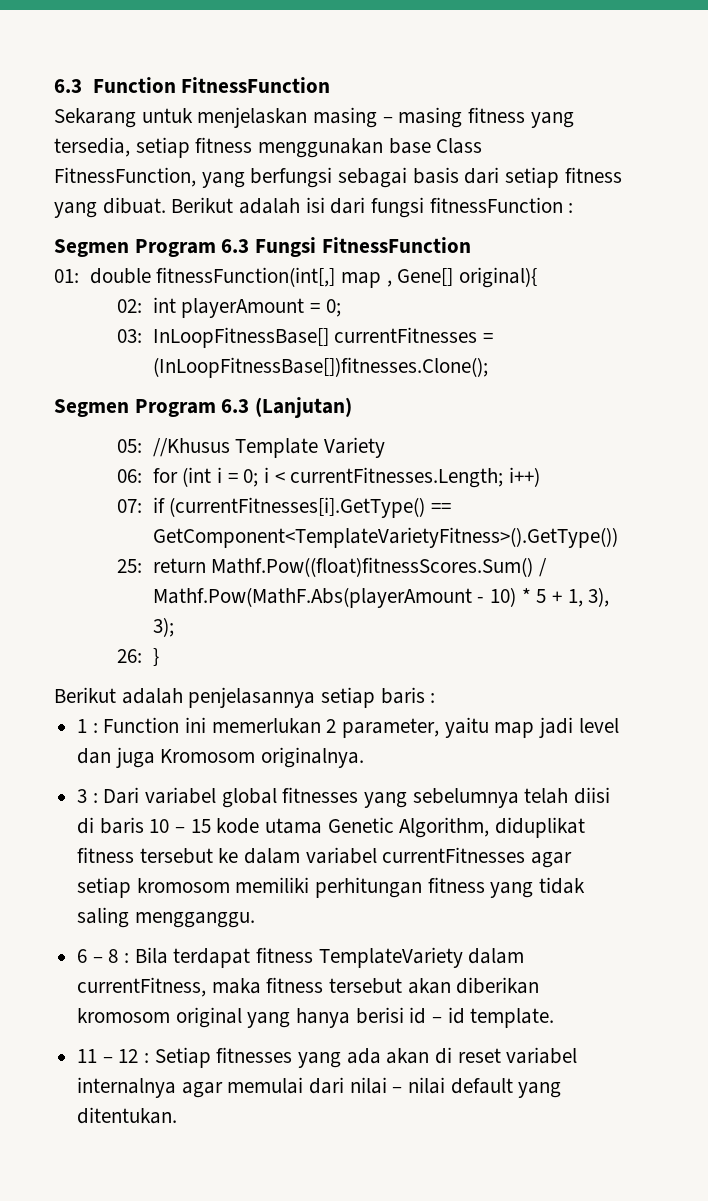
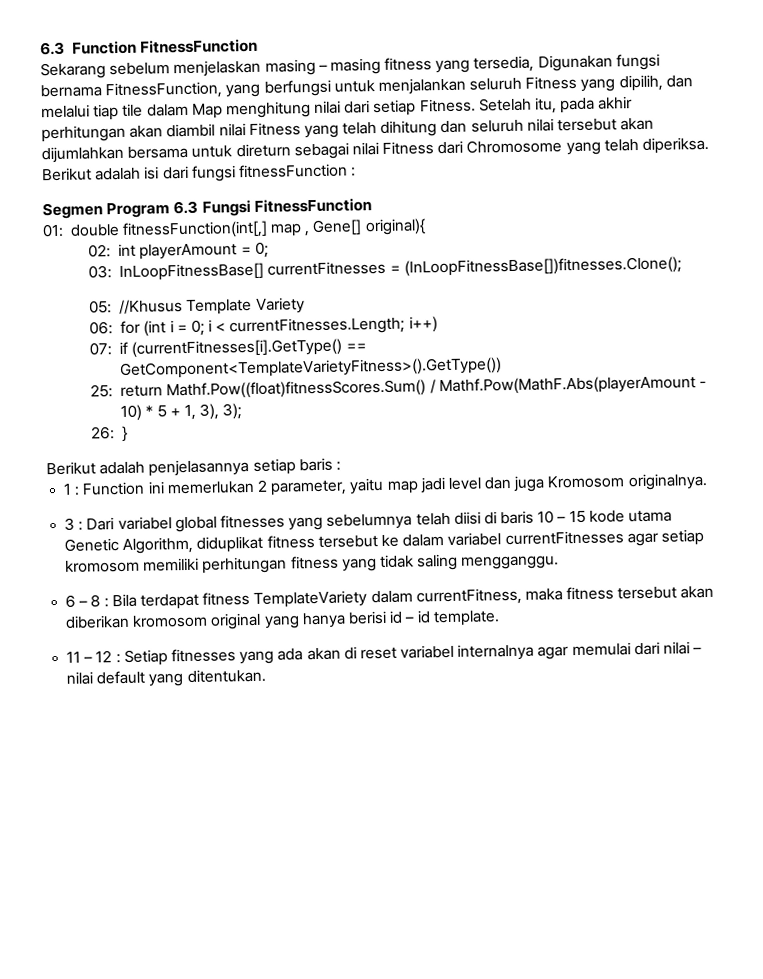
[141,108,193,123] untuk -> [109,62,171,76] sebelum
[135,137,483,158] [54,167,622,188] [54,197,166,218] setiap fitness menggunakan base Class FitnessFunction, yang berfungsi sebagai basis dari setiap fitness yang dibuat. -> [537,53,660,72] [40,74,693,100] [41,96,634,121] [41,117,655,143] [41,136,710,164] Digunakan fungsi bernama FitnessFunction, yang berfungsi untuk menjalankan seluruh Fitness yang dipilih, dan melalui tiap tile dalam Map menghitung nilai dari setiap Fitness. Setelah itu, pada akhir perhitungan akan diambil nilai Fitness yang telah dihitung dan seluruh nilai tersebut akan dijumlahkan bersama untuk direturn sebagai nilai Fitness dari Chromosome yang telah diperiksa.
[54,397,353,418] // Segmen Program 6.3 (Lanjutan) -> (682, 266) none

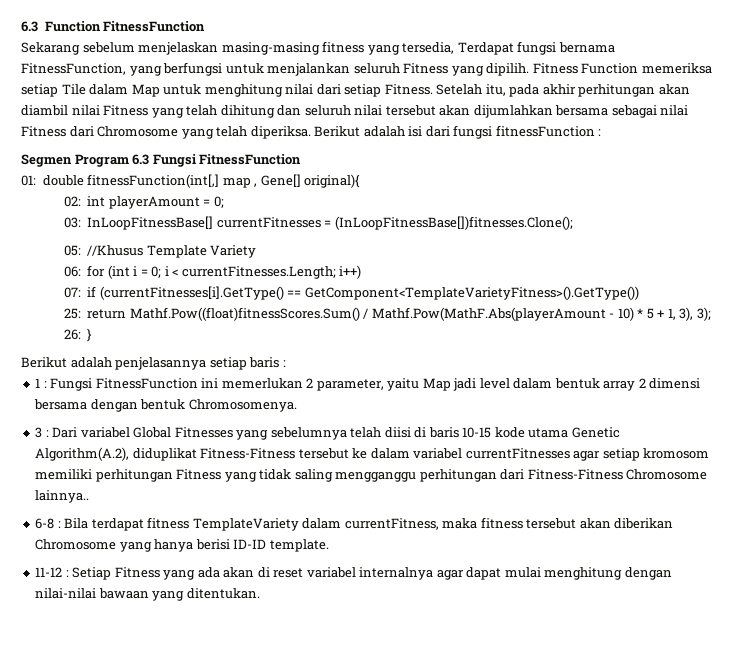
[264,57,381,76] masing – masing -> [221,42,320,55] masing-masing
[537,54,613,72] Digunakan -> [457,42,514,55] Terdapat
[618,74,693,92] [41,103,144,121] dipilih, dan melalui tiap tile -> [486,63,712,76] [21,84,86,97] dipilih. Fitness Function memeriksa setiap Tile
(223, 111) none -> [163,84,202,95] untuk
[191,143,291,158] untuk direturn -> (609, 110) none
[82,481,146,496] Function -> [50,378,198,391] Fungsi FitnessFunction
[386,480,419,494] map -> [422,378,451,391] Map
[484,473,708,492] dan juga Kromosom originalnya. -> [513,378,701,391] [34,399,297,412] dalam bentuk array 2 dimensi bersama dengan bentuk Chromosomenya.
[174,514,285,533] global fitnesses -> [133,427,233,438] Global Fitnesses
[537,509,673,524] [64,535,315,554] 10 – 15 kode utama Genetic Algorithm, diduplikat fitness -> [462,427,620,438] [35,447,296,461] 10-15 kode utama Genetic Algorithm(A.2), diduplikat Fitness-Fitness
[290,555,339,570] fitness -> [176,469,222,480] Fitness
[461,555,560,570] [65,594,101,608] mengganggu. // 6 – 8 -> [335,469,708,482] [35,490,90,503] [35,518,55,529] mengganggu perhitungan dari Fitness-Fitness Chromosome lainnya.. // 6-8
[132,612,262,630] kromosom original -> [35,539,117,550] Chromosome
[389,610,500,627] [66,650,113,663] id – id template. // 11 – 12 -> [233,539,329,552] [35,567,63,577] ID-ID template. // 11-12
[170,648,236,663] fitnesses -> [114,567,160,578] Fitness
[571,641,703,657] [66,670,146,685] memulai dari nilai – nilai default -> [466,567,672,580] [35,588,149,599] dapat mulai menghitung dengan nilai-nilai bawaan

